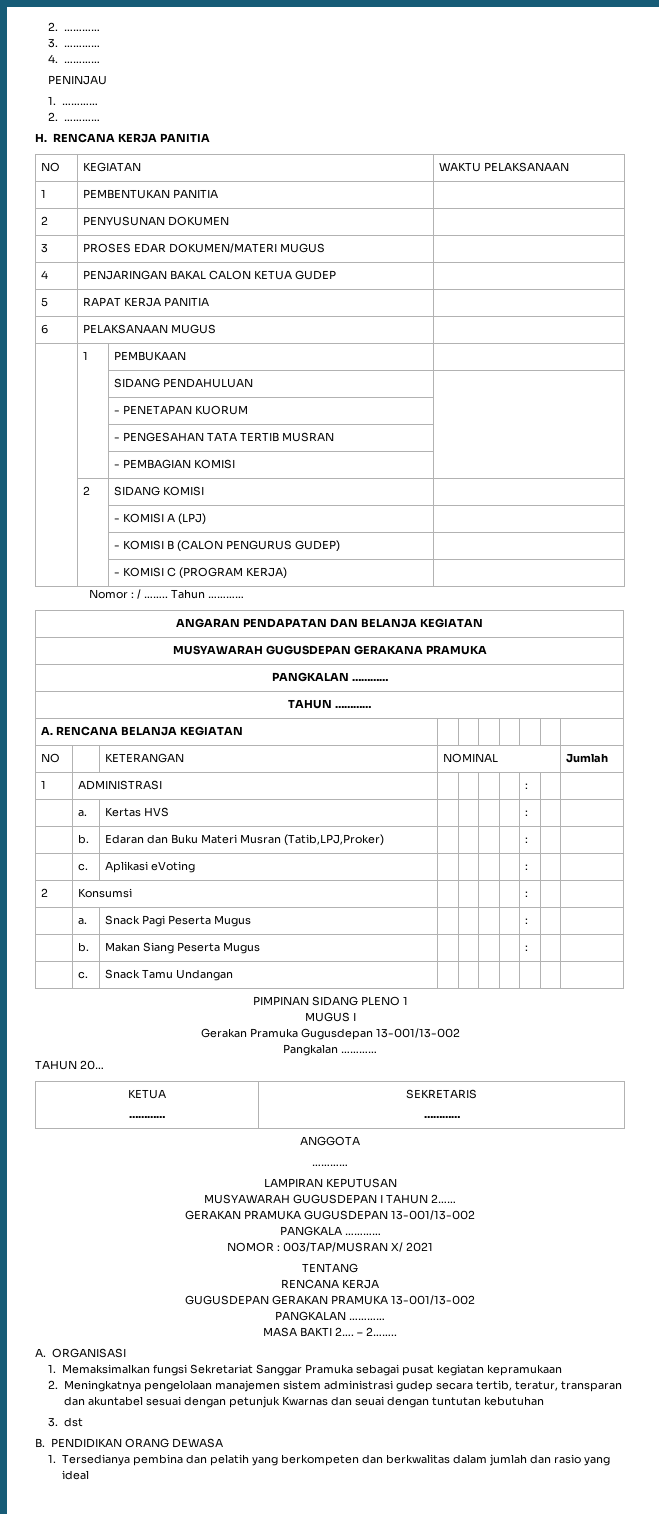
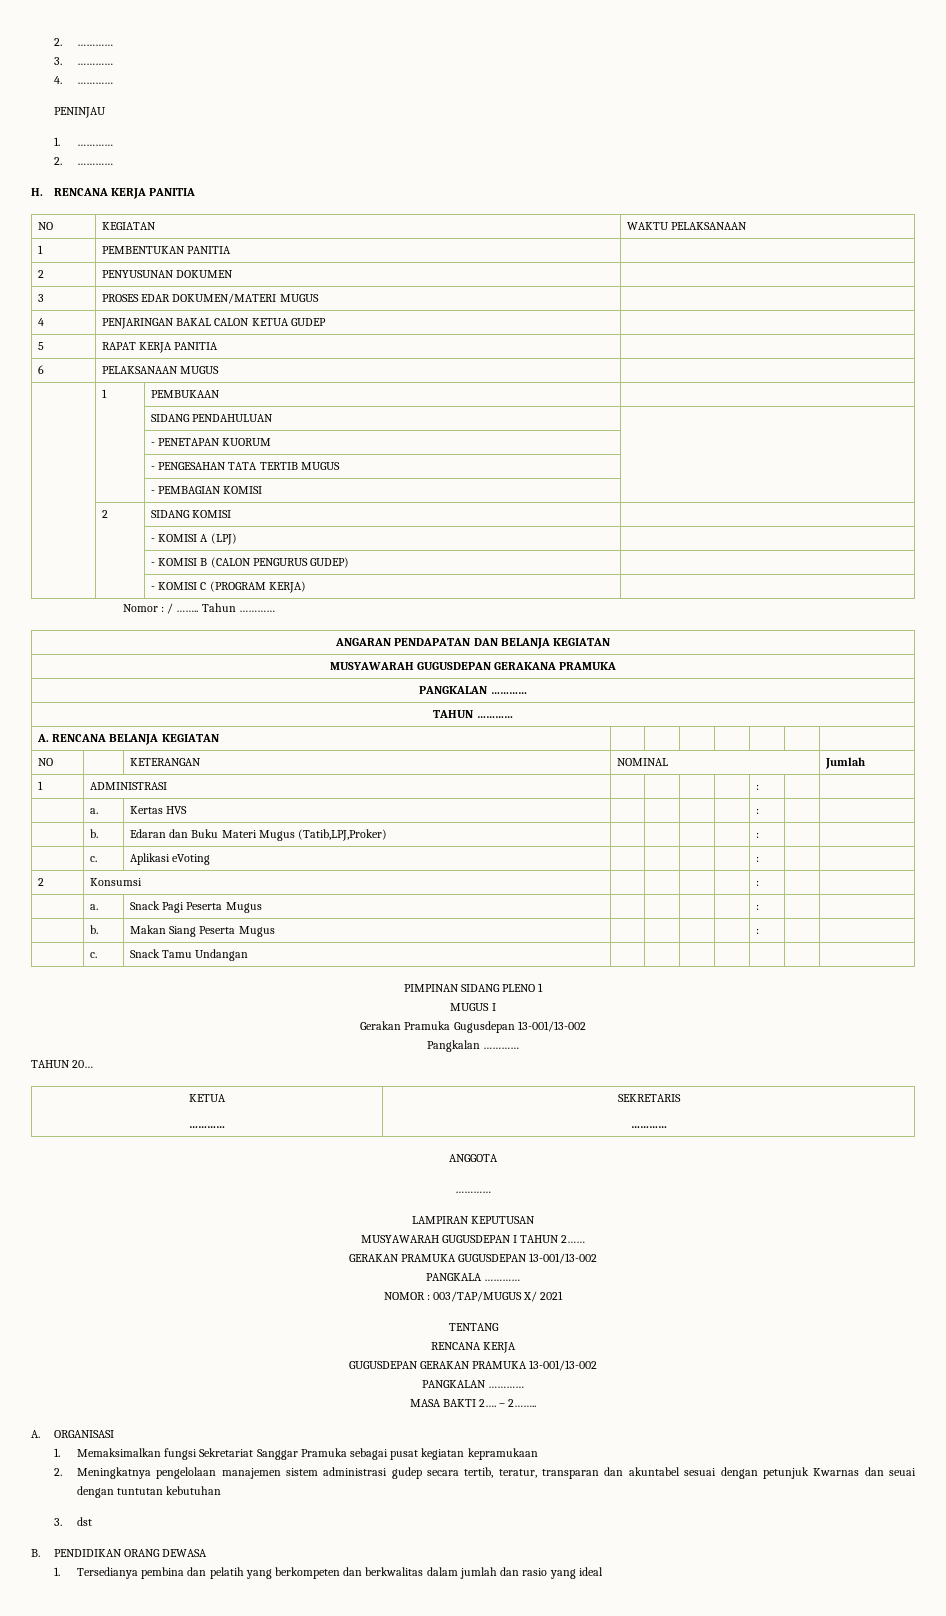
[282,432,335,442] MUSRAN -> [300,462,340,470] MUGUS
[240,834,282,844] Musran -> [258,830,295,841] Mugus
[283,1242,388,1252] 003/TAP/MUSRAN -> [433,1291,522,1302] 003/TAP/MUGUS

